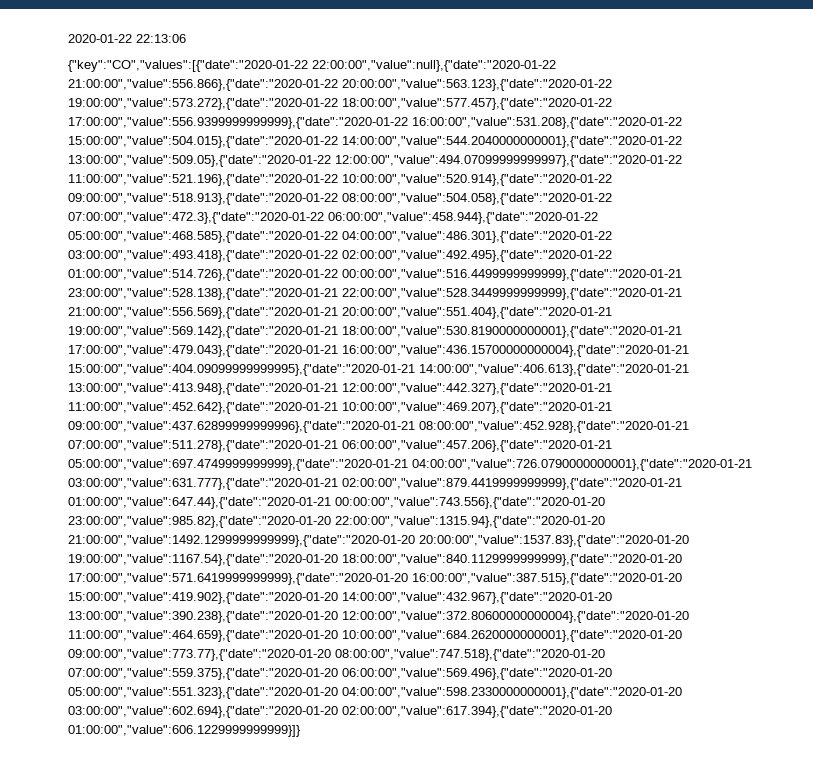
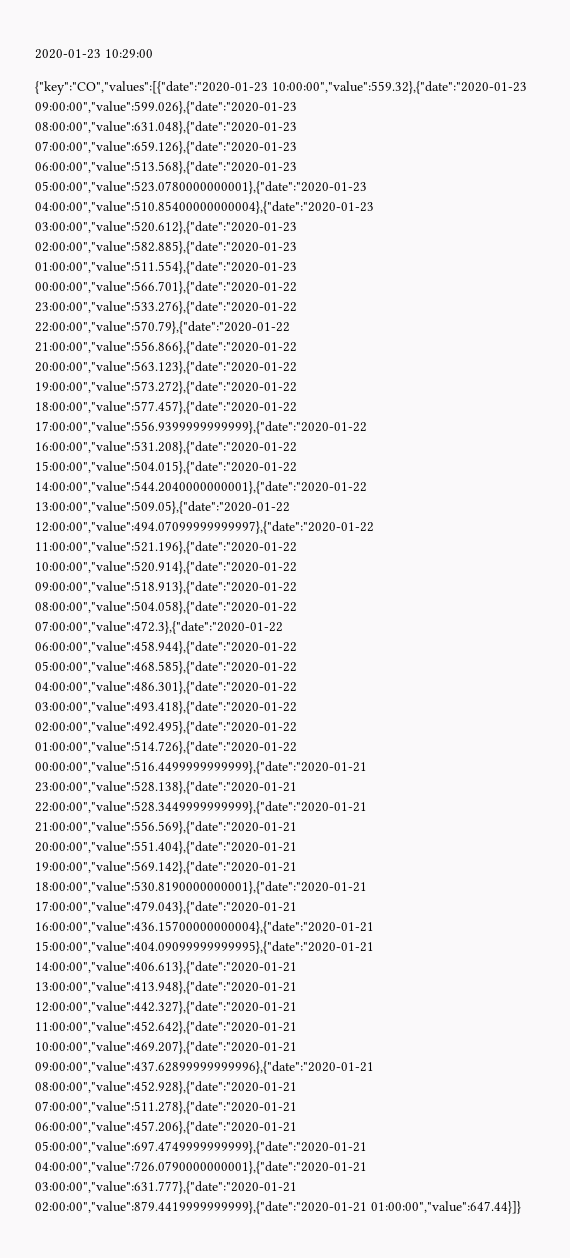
[68,34,186,43] [68,60,556,72] 2020-01-22 22:13:06 // {"key":"CO","values":[{"date":"2020-01-22 22:00:00","value":null},{"date":"2020-01-22 -> [35,49,153,59] [35,81,527,95] [35,101,297,114] [35,121,297,134] [35,141,297,154] [35,161,297,174] [35,181,367,194] [35,201,374,214] [35,221,297,234] [35,241,297,254] [35,261,297,274] [35,281,297,294] [35,301,297,314] [35,321,290,334] 2020-01-23 10:29:00 // {"key":"CO","values":[{"date":"2020-01-23 10:00:00","value":559.32},{"date":"2020-01-23 09:00:00","value":599.026},{"date":"2020-01-23 08:00:00","value":631.048},{"date":"2020-01-23 07:00:00","value":659.126},{"date":"2020-01-23 06:00:00","value":513.568},{"date":"2020-01-23 05:00:00","value":523.0780000000001},{"date":"2020-01-23 04:00:00","value":510.85400000000004},{"date":"2020-01-23 03:00:00","value":520.612},{"date":"2020-01-23 02:00:00","value":582.885},{"date":"2020-01-23 01:00:00","value":511.554},{"date":"2020-01-23 00:00:00","value":566.701},{"date":"2020-01-22 23:00:00","value":533.276},{"date":"2020-01-22 22:00:00","value":570.79},{"date":"2020-01-22
[68,497,605,509] [68,516,605,528] [68,535,689,547] [68,554,682,566] [68,573,682,585] [68,592,612,604] [68,611,689,623] [68,630,682,642] [68,649,605,661] [68,668,612,680] [68,687,682,699] [68,706,612,718] [68,725,301,737] 01:00:00","value":647.44},{"date":"2020-01-21 00:00:00","value":743.556},{"date":"2020-01-20 23:00:00","value":985.82},{"date":"2020-01-20 22:00:00","value":1315.94},{"date":"2020-01-20 21:00:00","value":1492.1299999999999},{"date":"2020-01-20 20:00:00","value":1537.83},{"date":"2020-01-20 19:00:00","value":1167.54},{"date":"2020-01-20 18:00:00","value":840.1129999999999},{"date":"2020-01-20 17:00:00","value":571.6419999999999},{"date":"2020-01-20 16:00:00","value":387.515},{"date":"2020-01-20 15:00:00","value":419.902},{"date":"2020-01-20 14:00:00","value":432.967},{"date":"2020-01-20 13:00:00","value":390.238},{"date":"2020-01-20 12:00:00","value":372.80600000000004},{"date":"2020-01-20 11:00:00","value":464.659},{"date":"2020-01-20 10:00:00","value":684.2620000000001},{"date":"2020-01-20 09:00:00","value":773.77},{"date":"2020-01-20 08:00:00","value":747.518},{"date":"2020-01-20 07:00:00","value":559.375},{"date":"2020-01-20 06:00:00","value":569.496},{"date":"2020-01-20 05:00:00","value":551.323},{"date":"2020-01-20 04:00:00","value":598.2330000000001},{"date":"2020-01-20 03:00:00","value":602.694},{"date":"2020-01-20 02:00:00","value":617.394},{"date":"2020-01-20 01:00:00","value":606.1229999999999}]} -> [371,1201,521,1214] 01:00:00","value":647.44}]}

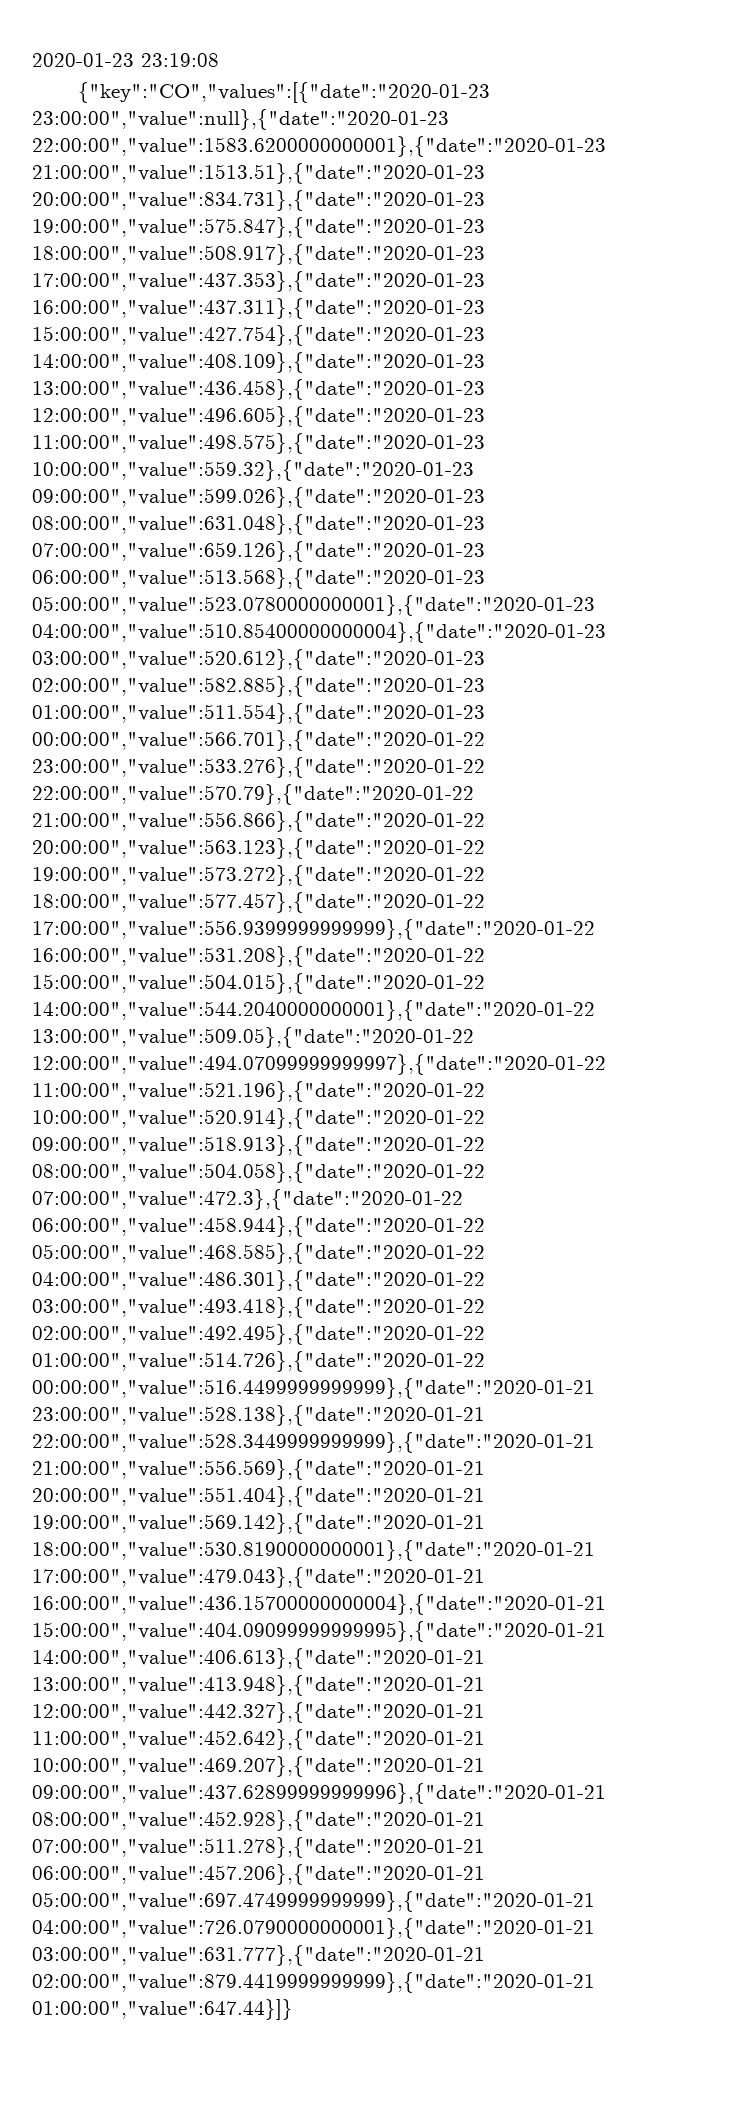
[105,49,153,59] 10:29:00 -> [141,53,219,67] 23:19:08
(268, 88) none -> [32,109,449,130] [32,136,606,157] [32,163,485,184] [32,190,485,211] [32,217,485,238] [32,244,485,265] [32,271,485,292] [32,298,485,319] [32,325,485,346] [32,352,485,373] [32,379,485,400] [32,406,485,427] [32,433,485,454] 23:00:00","value":null},{"date":"2020-01-23 22:00:00","value":1583.6200000000001},{"date":"2020-01-23 21:00:00","value":1513.51},{"date":"2020-01-23 20:00:00","value":834.731},{"date":"2020-01-23 19:00:00","value":575.847},{"date":"2020-01-23 18:00:00","value":508.917},{"date":"2020-01-23 17:00:00","value":437.353},{"date":"2020-01-23 16:00:00","value":437.311},{"date":"2020-01-23 15:00:00","value":427.754},{"date":"2020-01-23 14:00:00","value":408.109},{"date":"2020-01-23 13:00:00","value":436.458},{"date":"2020-01-23 12:00:00","value":496.605},{"date":"2020-01-23 11:00:00","value":498.575},{"date":"2020-01-23

